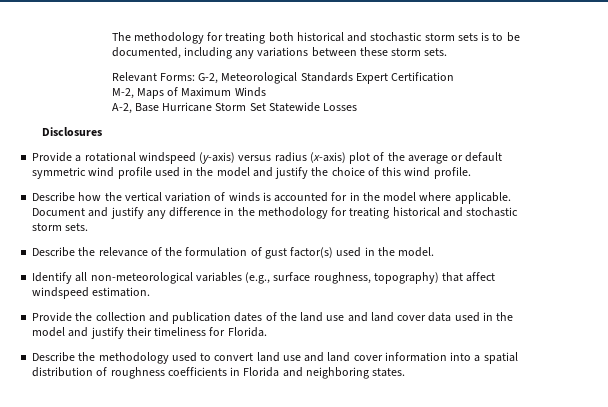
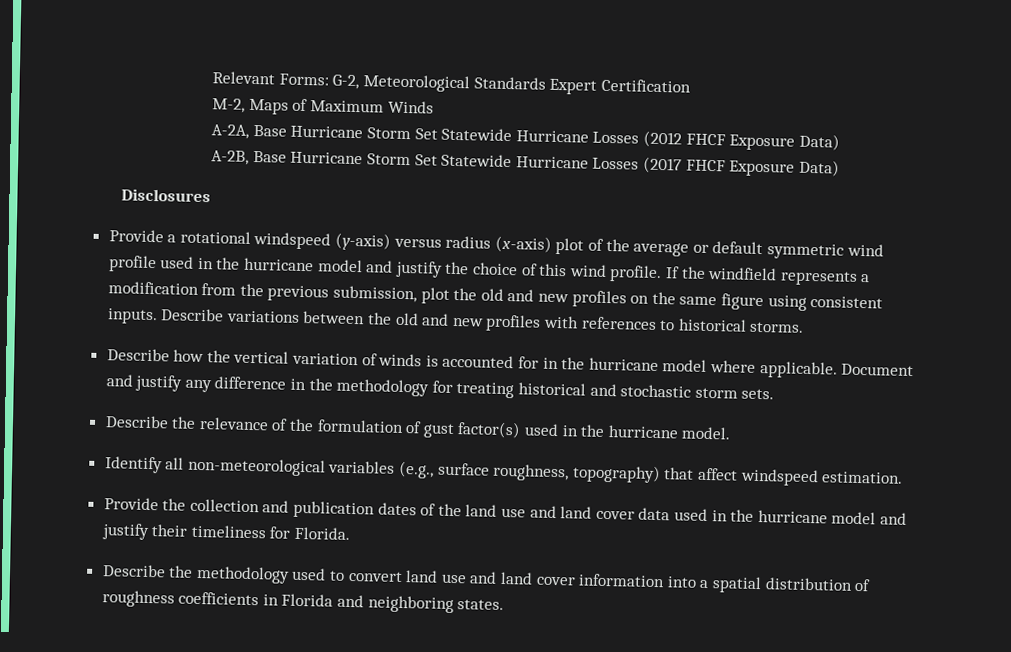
[111,32,520,44] [111,47,448,59] The methodology for treating both historical and stochastic storm sets is to be documented, including any variations between these storm sets. // -> (212, 78) none
[111,102,358,114] A-2, Base Hurricane Storm Set Statewide Losses -> [211,124,840,151] [211,150,840,177] A-2A, Base Hurricane Storm Set Statewide Hurricane Losses (2012 FHCF Exposure Data) // A-2B, Base Hurricane Storm Set Statewide Hurricane Losses (2017 FHCF Exposure Data)
(214, 171) none -> [244,257,315,272] hurricane
(471, 173) none -> [664,266,871,286] [107,281,884,311] [106,308,805,333] If the windfield represents a modification from the previous submission, plot the old and new profiles on the same figure using consistent inputs. Describe variations between the old and new profiles with references to historical storms.
(380, 196) none -> [588,357,659,372] hurricane
(395, 251) none -> [607,425,679,439] hurricane
(514, 316) none -> [757,510,828,524] hurricane

